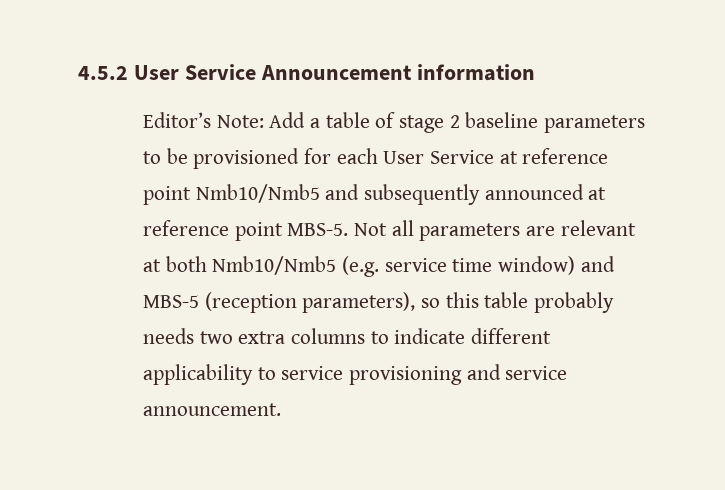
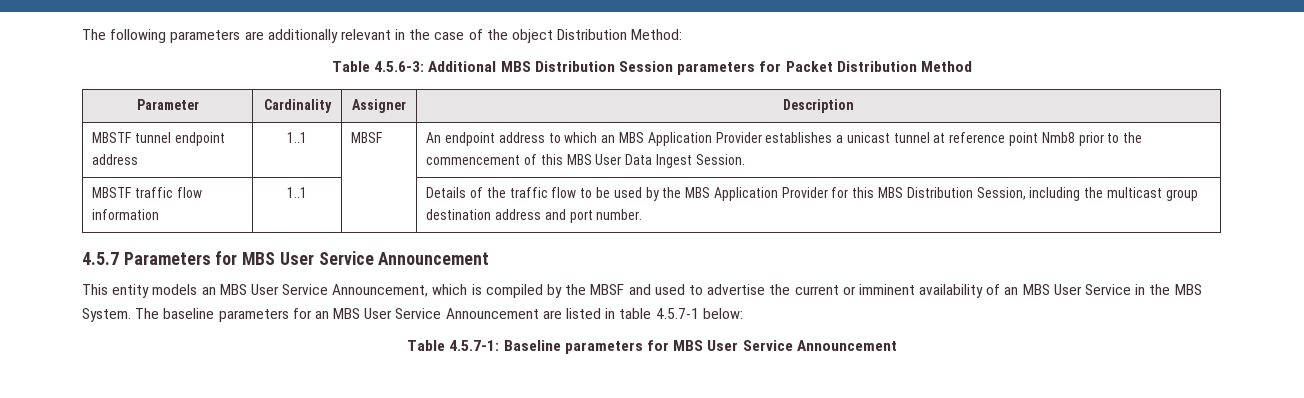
[78,64,535,81] [142,112,645,133] [142,148,609,169] [142,184,607,205] [142,220,636,241] [142,256,615,277] [142,292,614,313] [142,328,551,344] [142,364,568,385] [142,403,281,416] 4.5.2 User Service Announcement information // Editor’s Note: Add a table of stage 2 baseline parameters to be provisioned for each User Service at reference point Nmb10/Nmb5 and subsequently announced at reference point MBS-5. Not all parameters are relevant at both Nmb10/Nmb5 (e.g. service time window) and MBS-5 (reception parameters), so this table probably needs two extra columns to indicate different applicability to service provisioning and service announcement. -> [82,29,683,43] [332,61,972,75] [136,99,199,110] [263,99,332,113] [352,99,406,113] [783,99,854,113] [92,132,225,146] [92,154,139,165] [287,132,307,143] [351,132,383,143] [426,132,1143,146] [426,154,745,168] [92,187,202,198] [92,209,160,220] [287,187,307,198] [426,187,1198,201] [426,209,643,223] [82,251,490,265] [82,284,1202,298] [82,308,743,322] [407,340,897,354] The following parameters are additionally relevant in the case of the object Distribution Method: // Table 4.5.6-3: Additional MBS Distribution Session parameters for Packet Distribution Method // Parameter | Cardinality | Assigner | Description // MBSTF tunnel endpoint address | 1..1 | MBSF | An endpoint address to which an MBS Application Provider establishes a unicast tunnel at reference point Nmb8 prior to the commencement of this MBS User Data Ingest Session. // MBSTF traffic flow information | 1..1 | | Details of the traffic flow to be used by the MBS Application Provider for this MBS Distribution Session, including the multicast group destination address and port number. // 4.5.7 Parameters for MBS User Service Announcement // This entity models an MBS User Service Announcement, which is compiled by the MBSF and used to advertise the current or imminent availability of an MBS User Service in the MBS System. The baseline parameters for an MBS User Service Announcement are listed in table 4.5.7-1 below: // Table 4.5.7-1: Baseline parameters for MBS User Service Announcement

